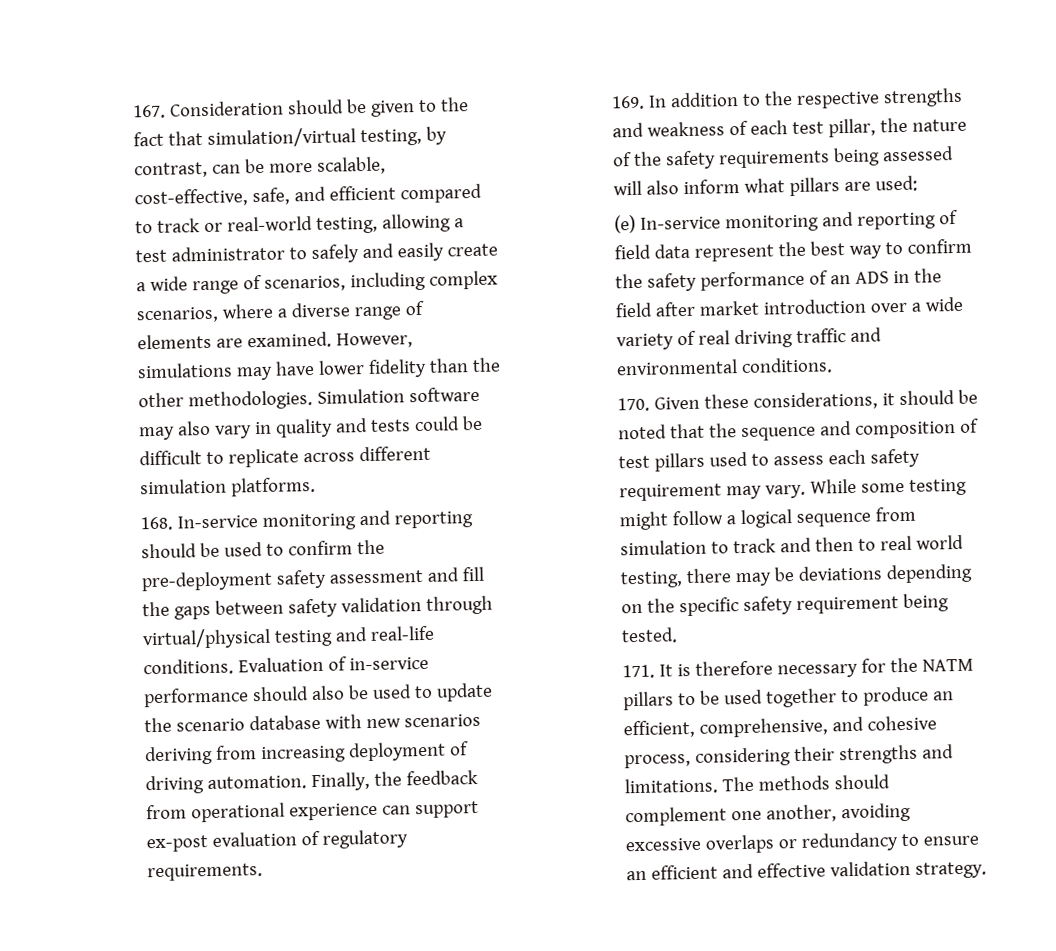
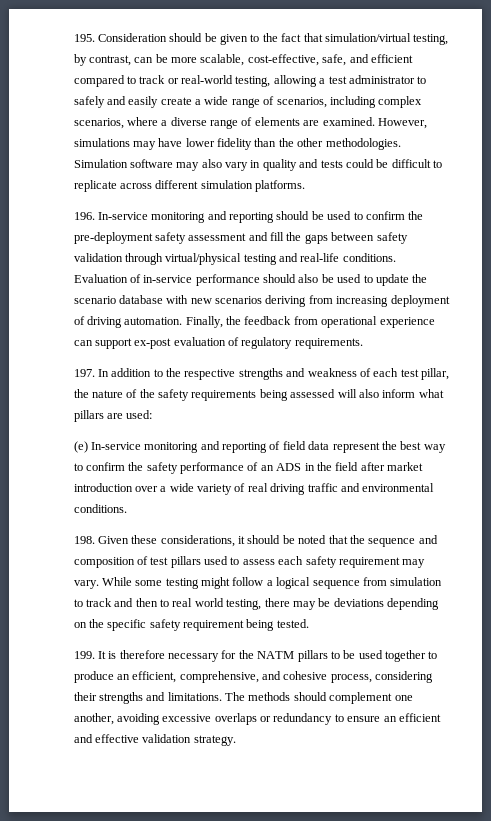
[133,104,167,119] 167. -> [73,34,95,42] 195.
[140,516,174,531] 168. -> [73,212,95,220] 196.
[611,95,646,110] 169. -> [73,369,95,377] 197.
[617,397,651,412] 170. -> [73,536,95,544] 198.
[622,664,656,679] 171. -> [73,651,95,659] 199.

